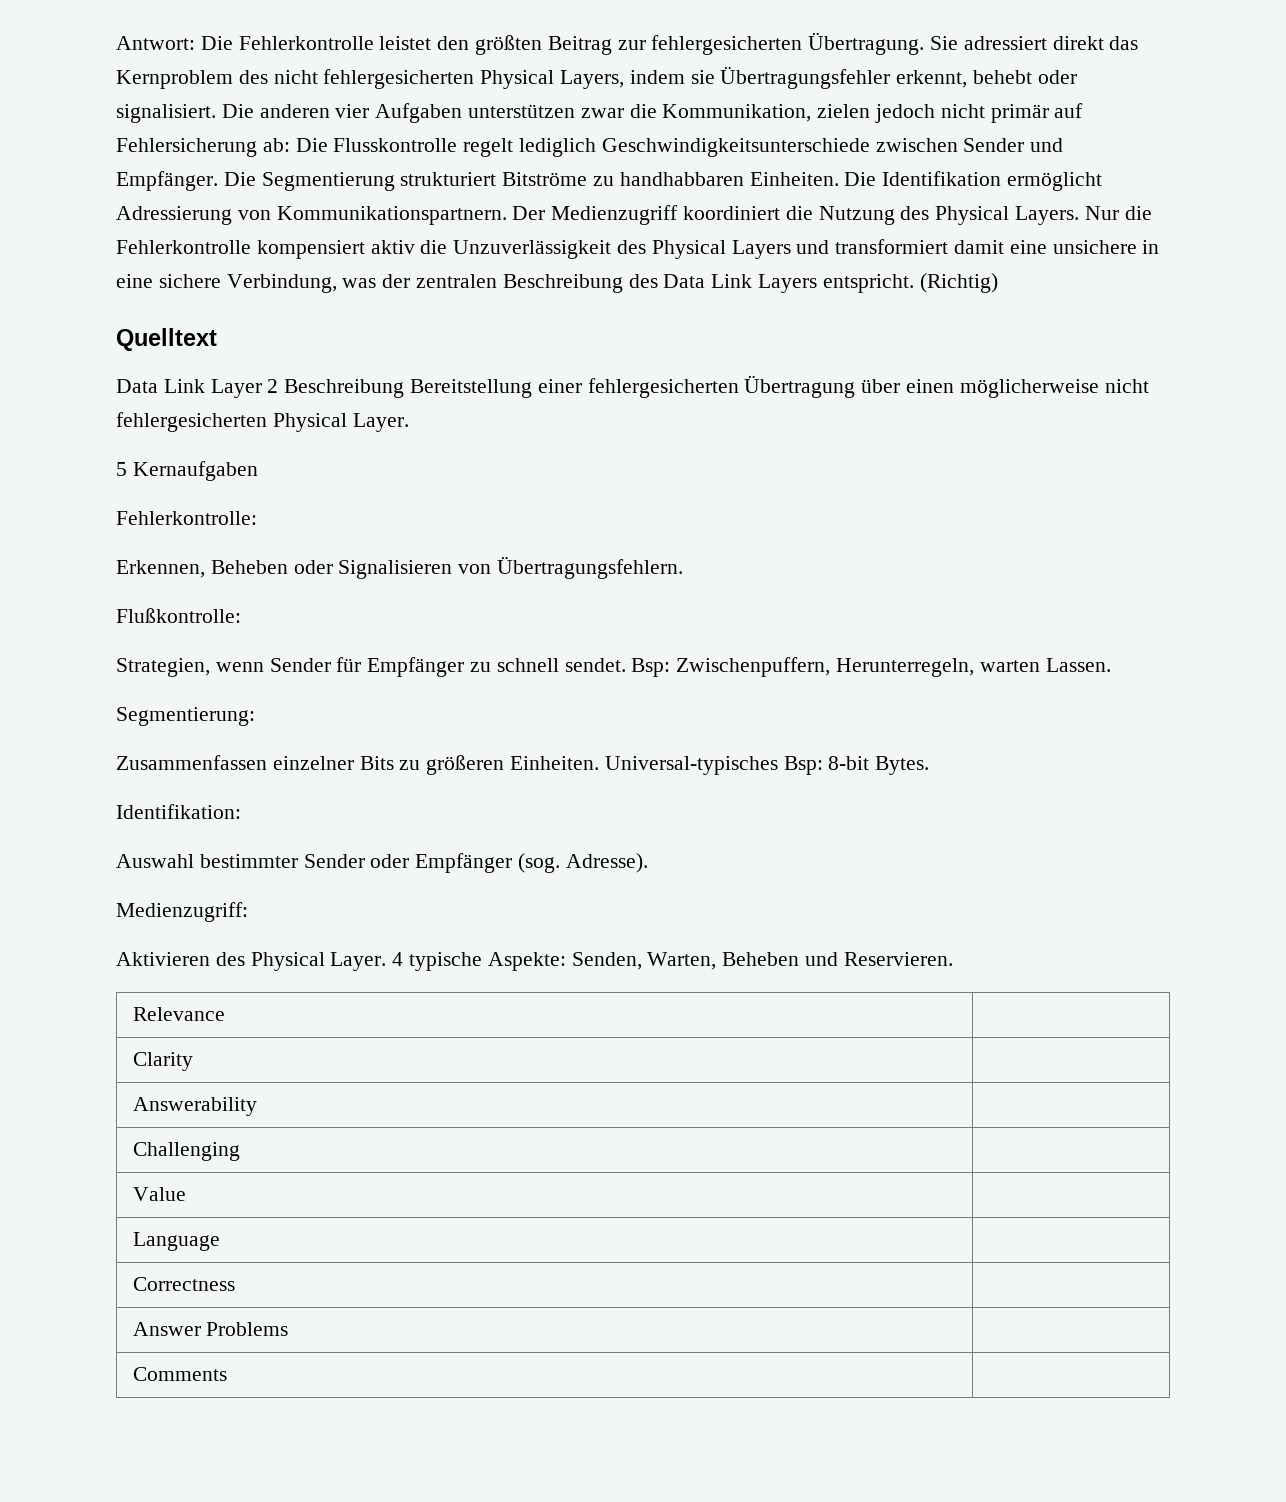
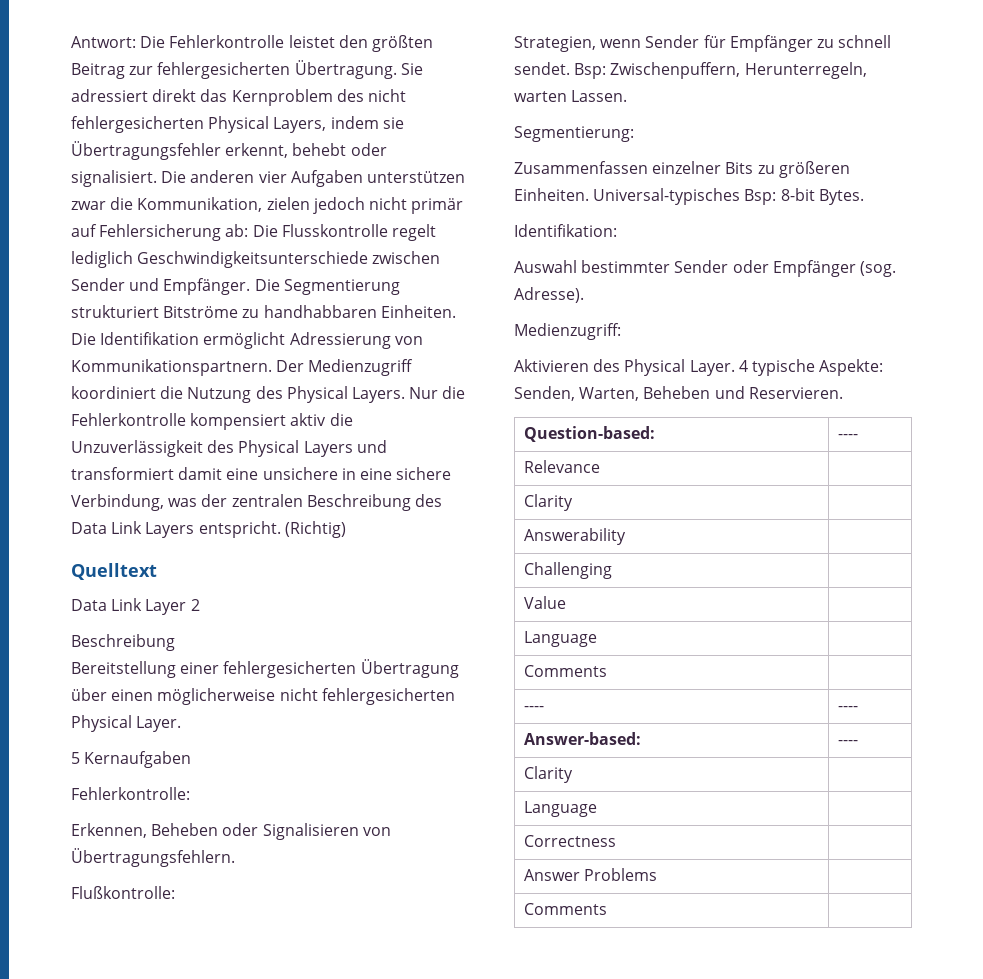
[284,379,405,398] Beschreibung -> [71,634,175,651] // Beschreibung //
(953, 959) none -> [523,426,655,442] [837,434,858,439] // Question-based: | ----
(220, 1241) none -> [523,665,607,677] [523,706,544,711] [837,706,858,711] [523,732,641,745] [837,740,858,745] [523,766,573,783] [523,801,597,817] // Comments | // ---- | ---- // Answer-based: | ---- // Clarity | // Language |

